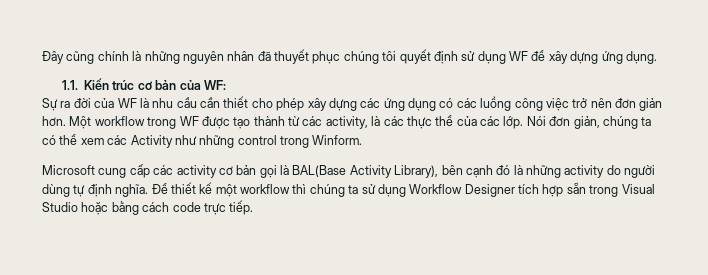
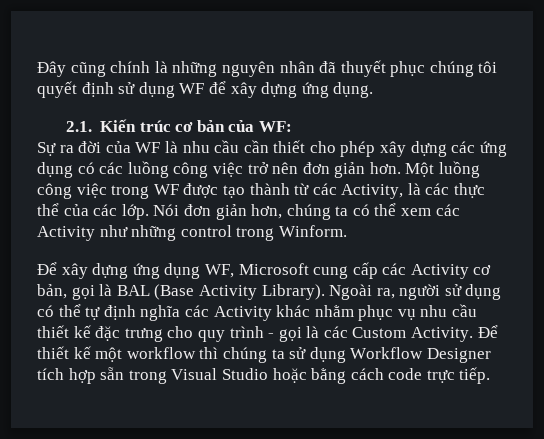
[61,80,78,90] 1.1. -> [65,121,92,132] 2.1.
[94,116,145,126] workflow -> [439,161,481,178] [37,183,107,199] luồng công việc
[325,116,368,129] activity, -> [341,184,404,199] Activity,
[573,116,600,129] giản, -> [215,204,283,220] giản hơn,
[42,164,656,178] [42,184,149,197] Microsoft cung cấp các activity cơ bản gọi là BAL(Base Activity Library), bên cạnh đó là những activity do người dùng tự định nghĩa. -> [37,262,492,279] [37,284,502,300] [37,304,478,321] [37,325,474,342] Để xây dựng ứng dụng WF, Microsoft cung cấp các Activity cơ bản, gọi là BAL (Base Activity Library). Ngoài ra, người sử dụng có thể tự định nghĩa các Activity khác nhằm phục vụ nhu cầu thiết kế đặc trưng cho quy trình - gọi là các Custom Activity.

